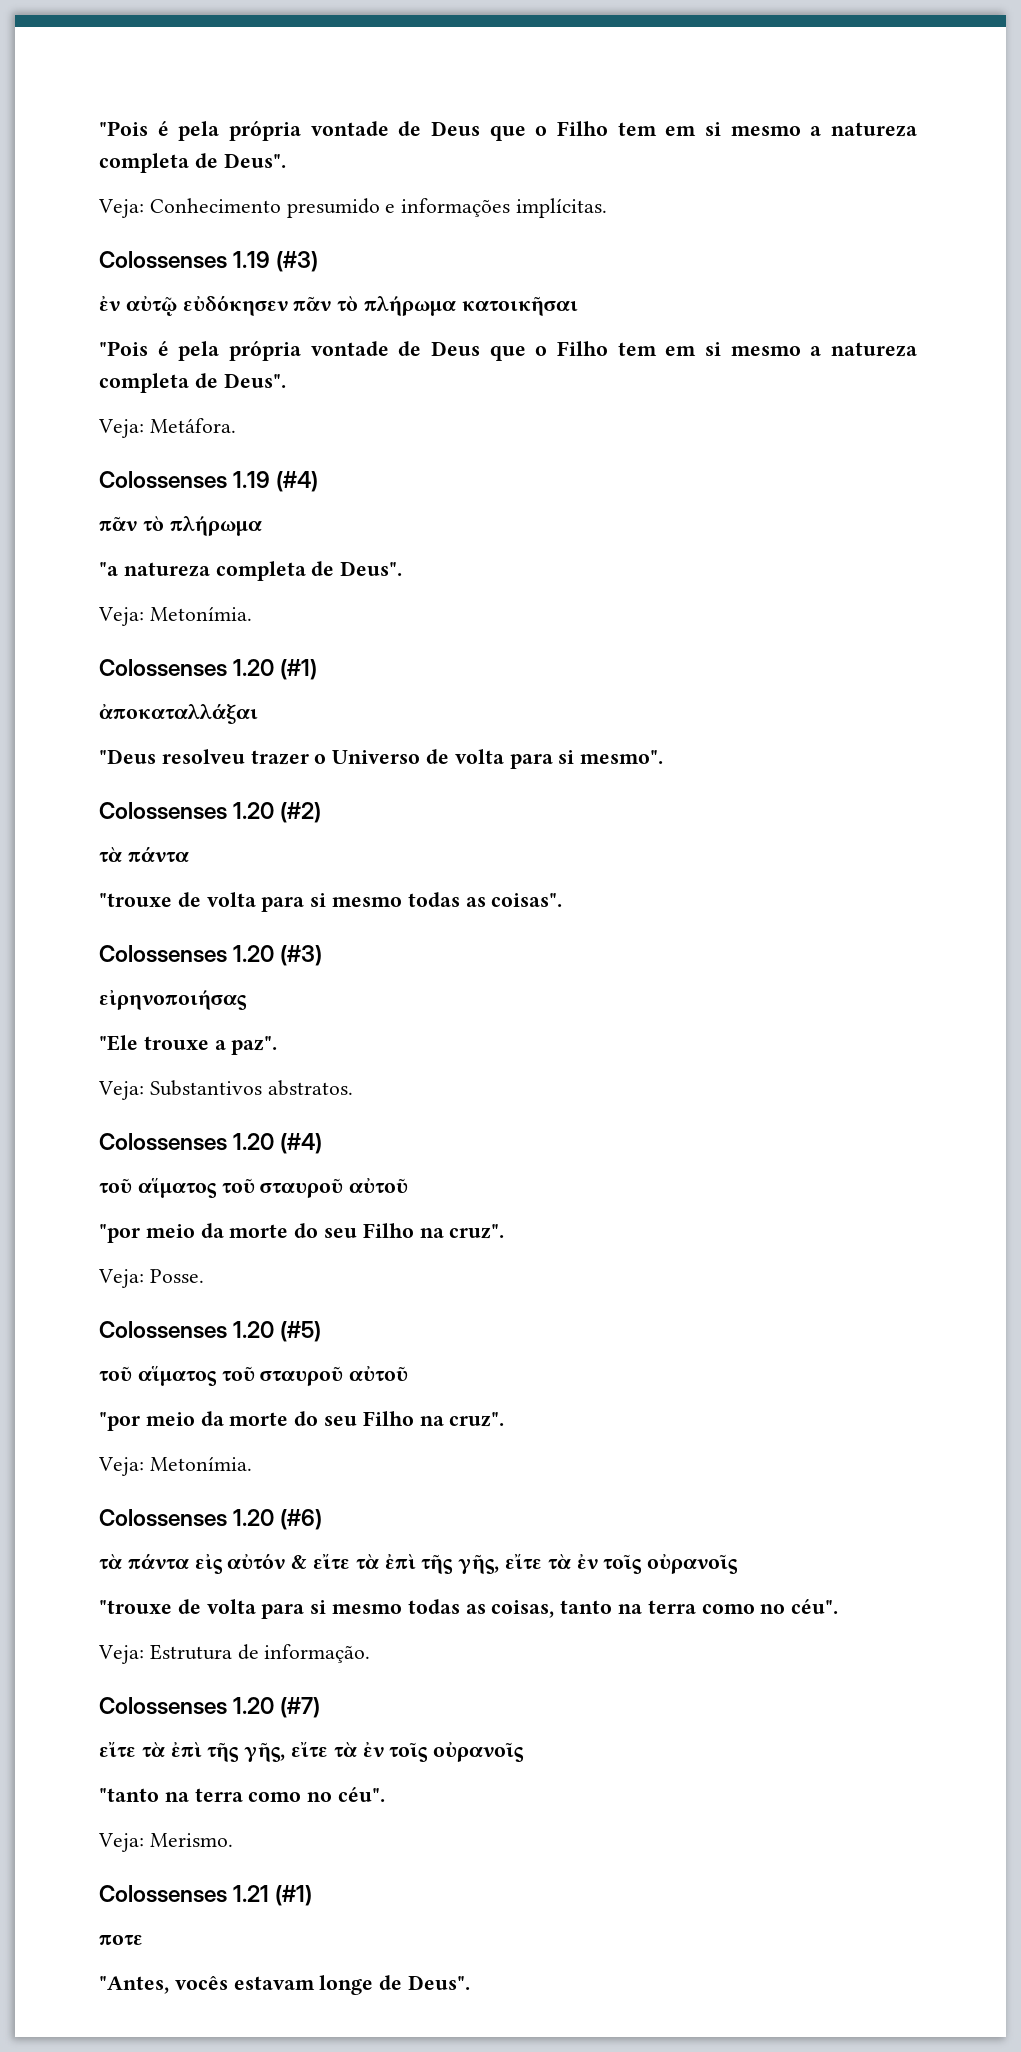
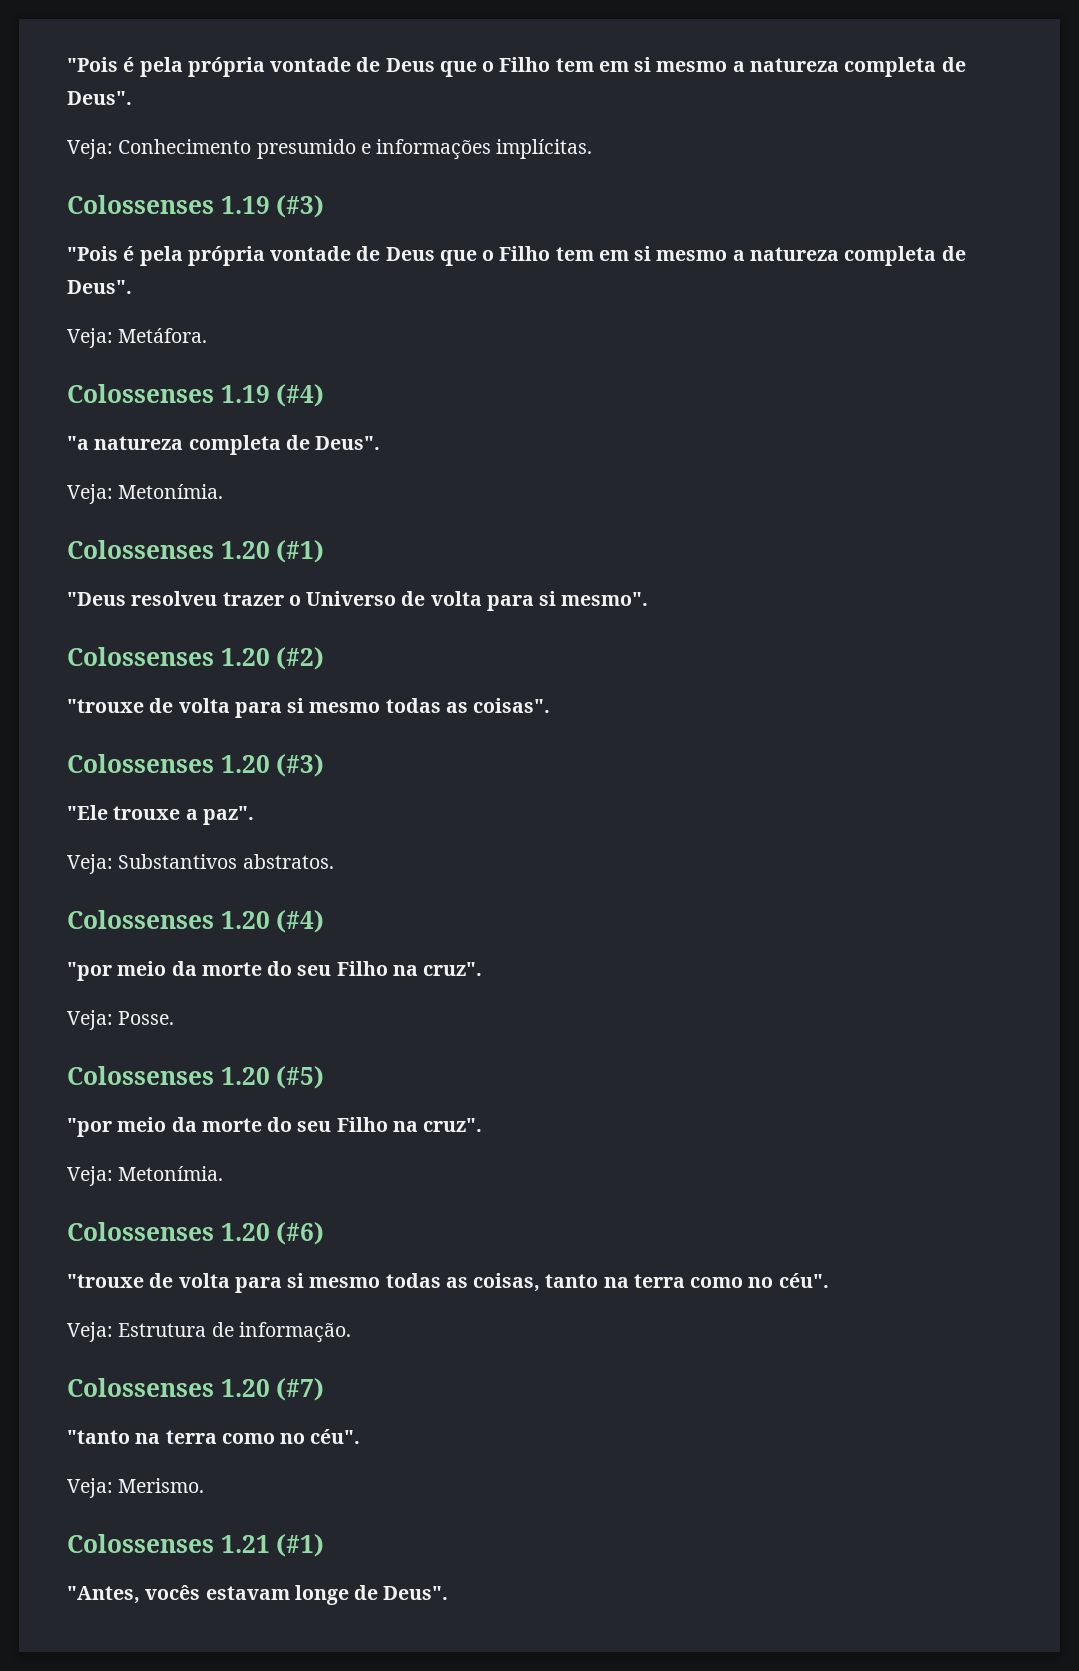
[99,295,578,316] // ἐν αὐτῷ εὐδόκησεν πᾶν τὸ πλήρωμα κατοικῆσαι -> (325, 206) none
[99,516,262,536] // πᾶν τὸ πλήρωμα -> (325, 395) none
[99,703,258,724] // ἀποκαταλλάξαι -> (325, 551) none
[99,846,189,863] // τὰ πάντα -> (325, 658) none
[99,990,247,1010] // εἰρηνοποιήσας -> (325, 765) none
[99,1177,409,1198] // τοῦ αἵματος τοῦ σταυροῦ αὐτοῦ -> (325, 921) none
[99,1365,409,1386] // τοῦ αἵματος τοῦ σταυροῦ αὐτοῦ -> (325, 1077) none
[99,1553,739,1574] // τὰ πάντα εἰς αὐτόν & εἴτε τὰ ἐπὶ τῆς γῆς, εἴτε τὰ ἐν τοῖς οὐρανοῖς -> (325, 1233) none
[99,1741,525,1762] // εἴτε τὰ ἐπὶ τῆς γῆς, εἴτε τὰ ἐν τοῖς οὐρανοῖς -> (325, 1389) none
[99,1935,143,1945] // ποτε -> (325, 1545) none

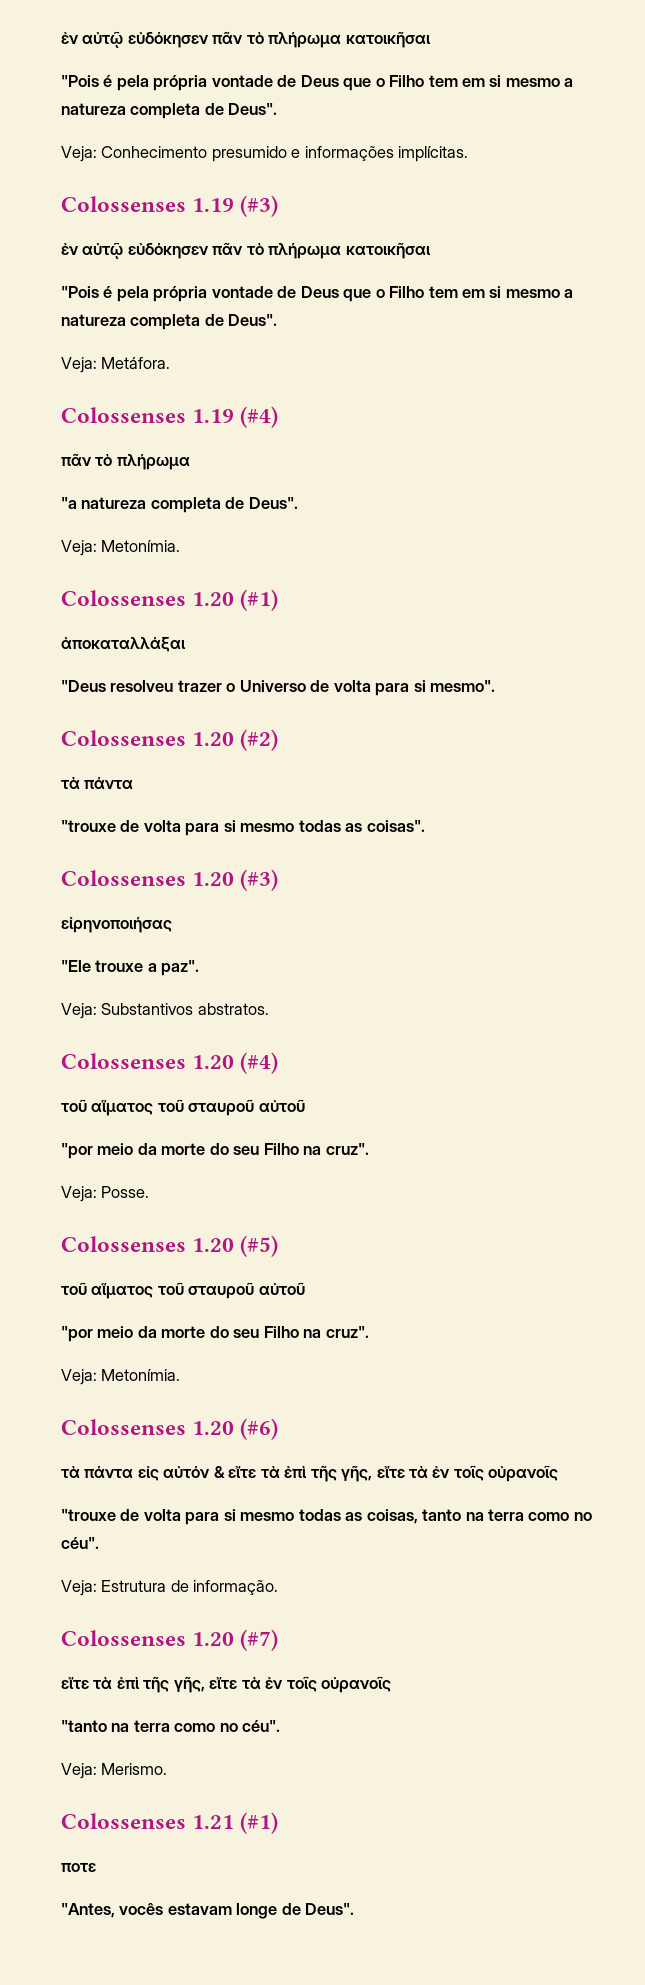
(67, 64) none -> [61,31,431,48] ἐν αὐτῷ εὐδόκησεν πᾶν τὸ πλήρωμα κατοικῆσαι //
(325, 206) none -> [61,242,431,259] // ἐν αὐτῷ εὐδόκησεν πᾶν τὸ πλήρωμα κατοικῆσαι
(325, 395) none -> [61,453,190,470] // πᾶν τὸ πλήρωμα
(325, 551) none -> [61,637,186,652] // ἀποκαταλλάξαι
(325, 658) none -> [61,777,134,789] // τὰ πάντα
(325, 765) none -> [61,917,172,933] // εἰρηνοποιήσας
(325, 921) none -> [61,1099,305,1116] // τοῦ αἵματος τοῦ σταυροῦ αὐτοῦ
(325, 1077) none -> [61,1282,305,1299] // τοῦ αἵματος τοῦ σταυροῦ αὐτοῦ
(325, 1233) none -> [61,1465,559,1482] // τὰ πάντα εἰς αὐτόν & εἴτε τὰ ἐπὶ τῆς γῆς, εἴτε τὰ ἐν τοῖς οὐρανοῖς
(325, 1389) none -> [61,1676,392,1693] // εἴτε τὰ ἐπὶ τῆς γῆς, εἴτε τὰ ἐν τοῖς οὐρανοῖς
(325, 1545) none -> [61,1863,96,1872] // ποτε

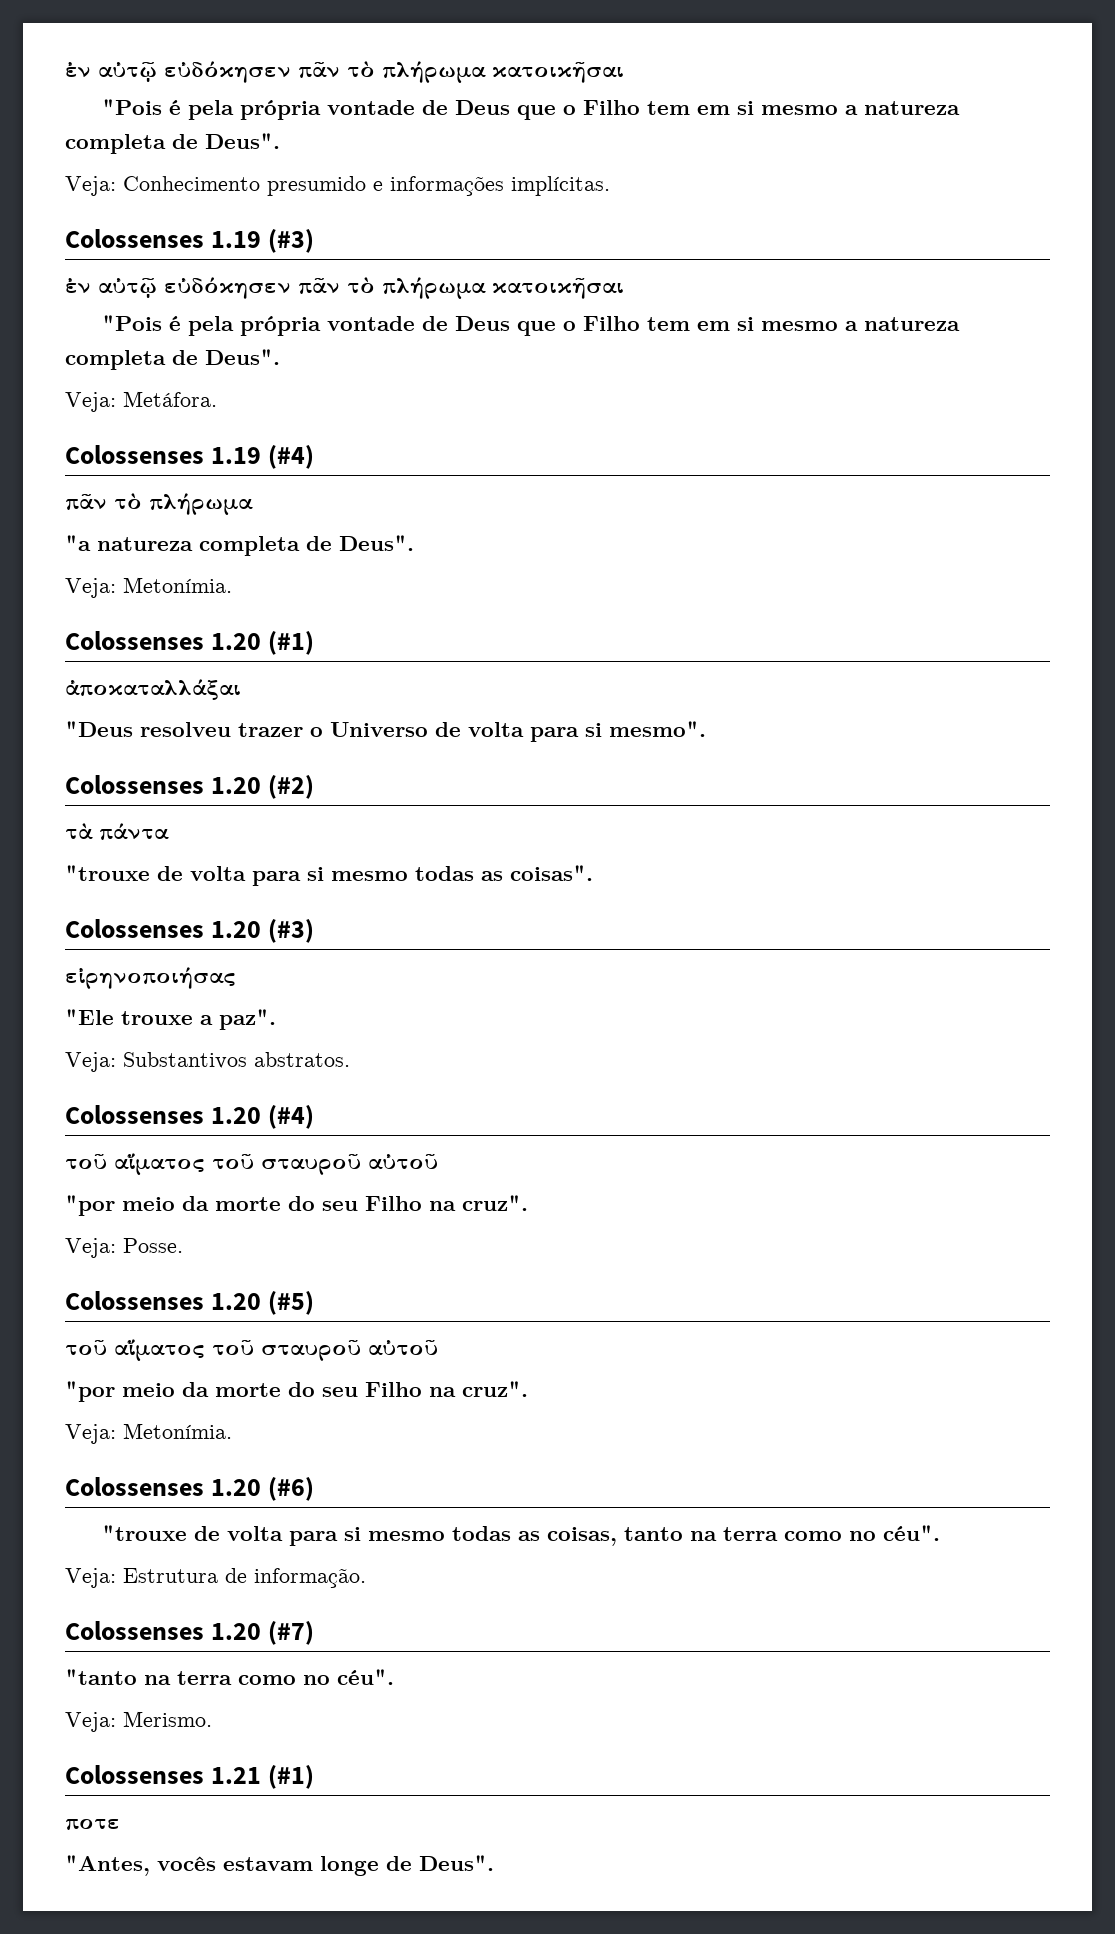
[61,1465,559,1482] // τὰ πάντα εἰς αὐτόν & εἴτε τὰ ἐπὶ τῆς γῆς, εἴτε τὰ ἐν τοῖς οὐρανοῖς -> (315, 1489) none
[61,1676,392,1693] // εἴτε τὰ ἐπὶ τῆς γῆς, εἴτε τὰ ἐν τοῖς οὐρανοῖς -> (315, 1633) none

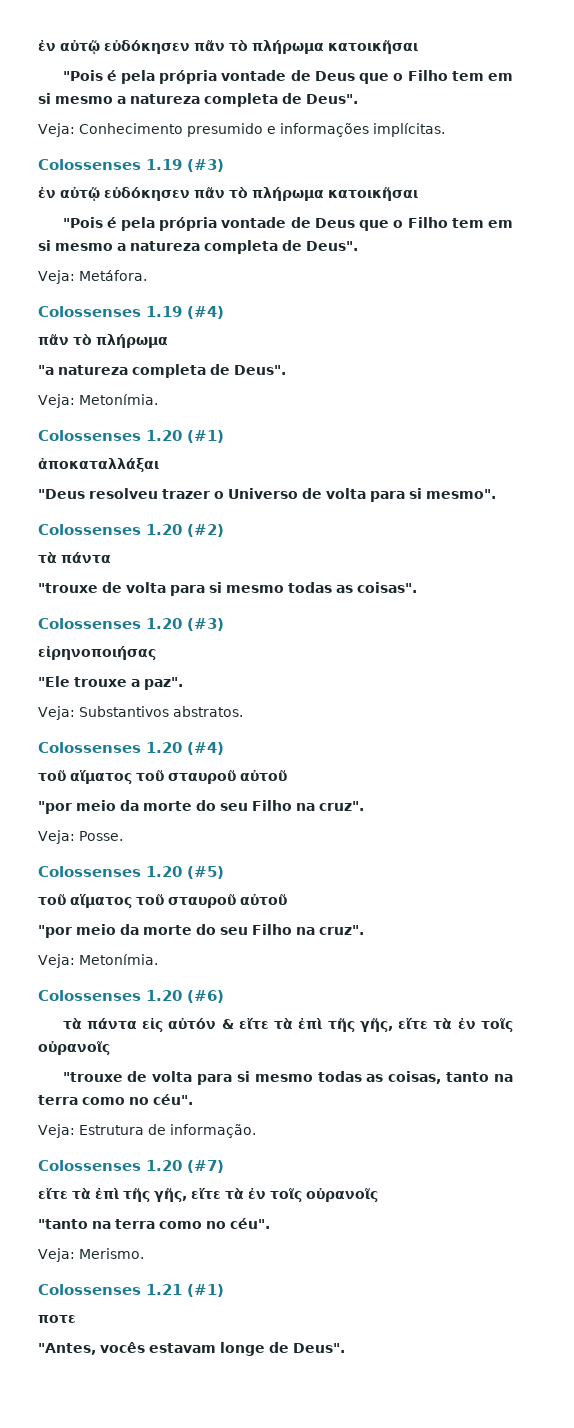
(315, 1489) none -> [62,1018,514,1032] [38,1041,110,1055] // τὰ πάντα εἰς αὐτόν & εἴτε τὰ ἐπὶ τῆς γῆς, εἴτε τὰ ἐν τοῖς οὐρανοῖς
(315, 1633) none -> [38,1188,378,1202] // εἴτε τὰ ἐπὶ τῆς γῆς, εἴτε τὰ ἐν τοῖς οὐρανοῖς

